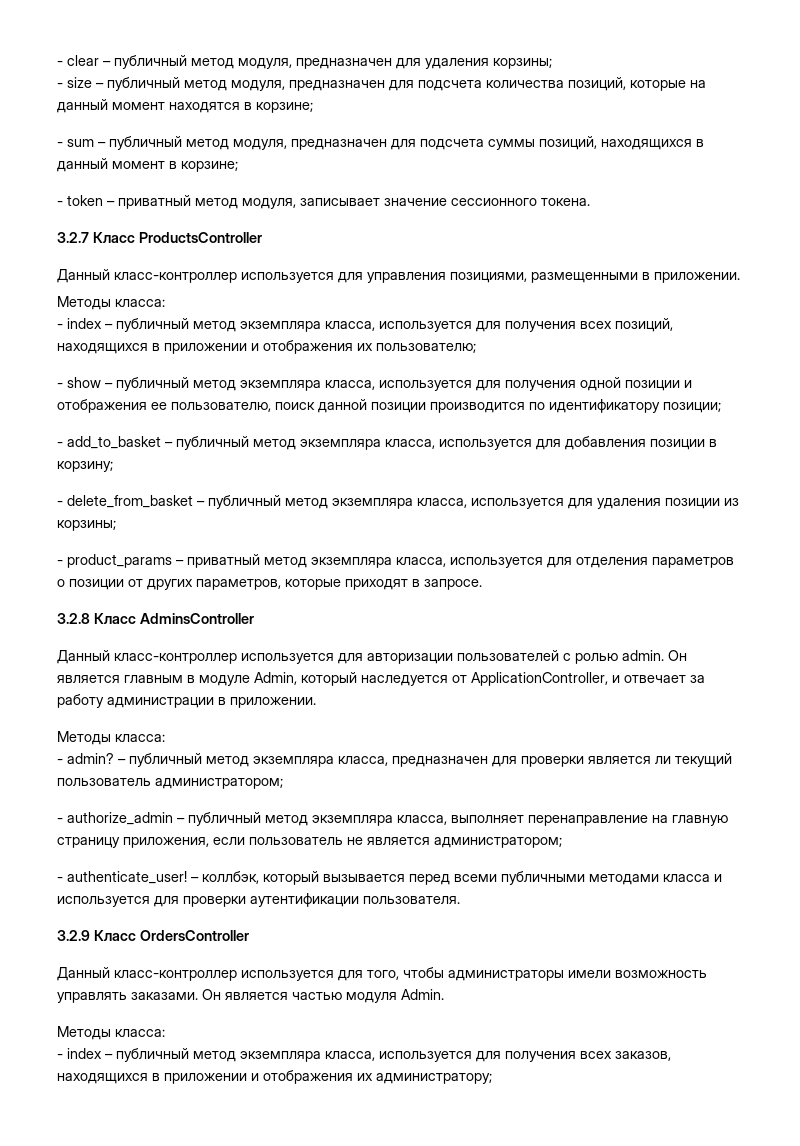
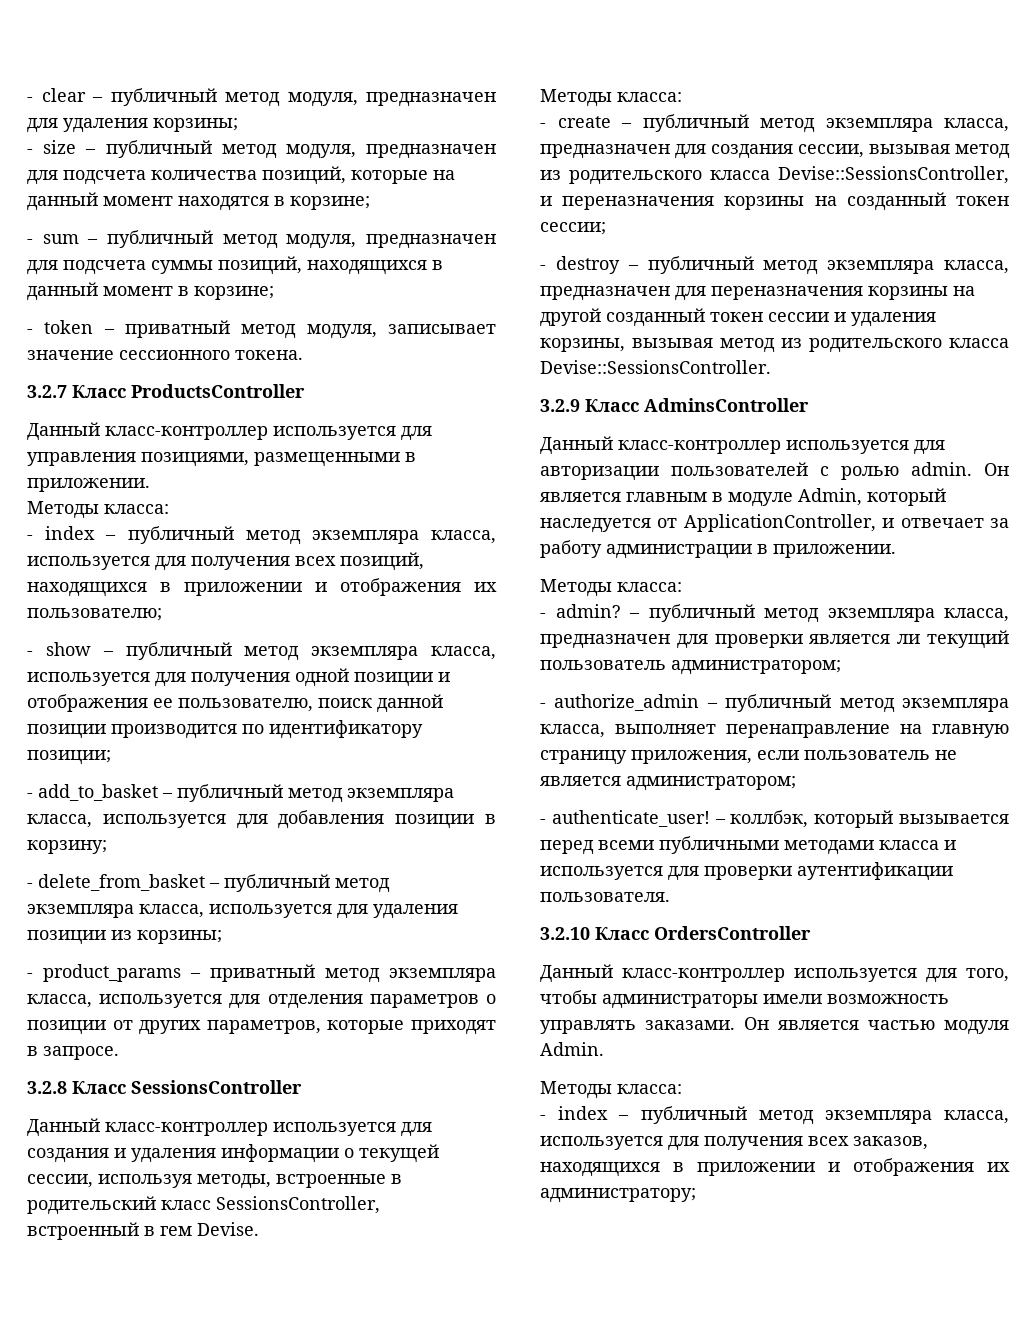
(136, 618) none -> [131,1080,302,1094] [27,1118,432,1137] [27,1144,439,1163] [27,1174,402,1189] [27,1196,380,1215] [27,1222,259,1240] [540,89,682,107] [540,114,1009,133] [540,144,1010,159] [540,166,1009,185] [540,192,1009,211] [540,222,606,235] [540,256,1009,275] [540,286,975,301] [540,308,936,327] [540,338,1009,353] [540,360,771,374] [540,399,639,412] SessionsController // Данный класс-контроллер используется для создания и удаления информации о текущей сессии, используя методы, встроенные в родительский класс SessionsController, встроенный в гем Devise. // Методы класса: // - create – публичный метод экземпляра класса, предназначен для создания сессии, вызывая метод из родительского класса Devise::SessionsController, и переназначения корзины на созданный токен сессии; // - destroy – публичный метод экземпляра класса, предназначен для переназначения корзины на другой созданный токен сессии и удаления корзины, вызывая метод из родительского класса Devise::SessionsController. // 3.2.9 Класс
[57,930,90,941] 3.2.9 -> [540,927,590,940] 3.2.10

